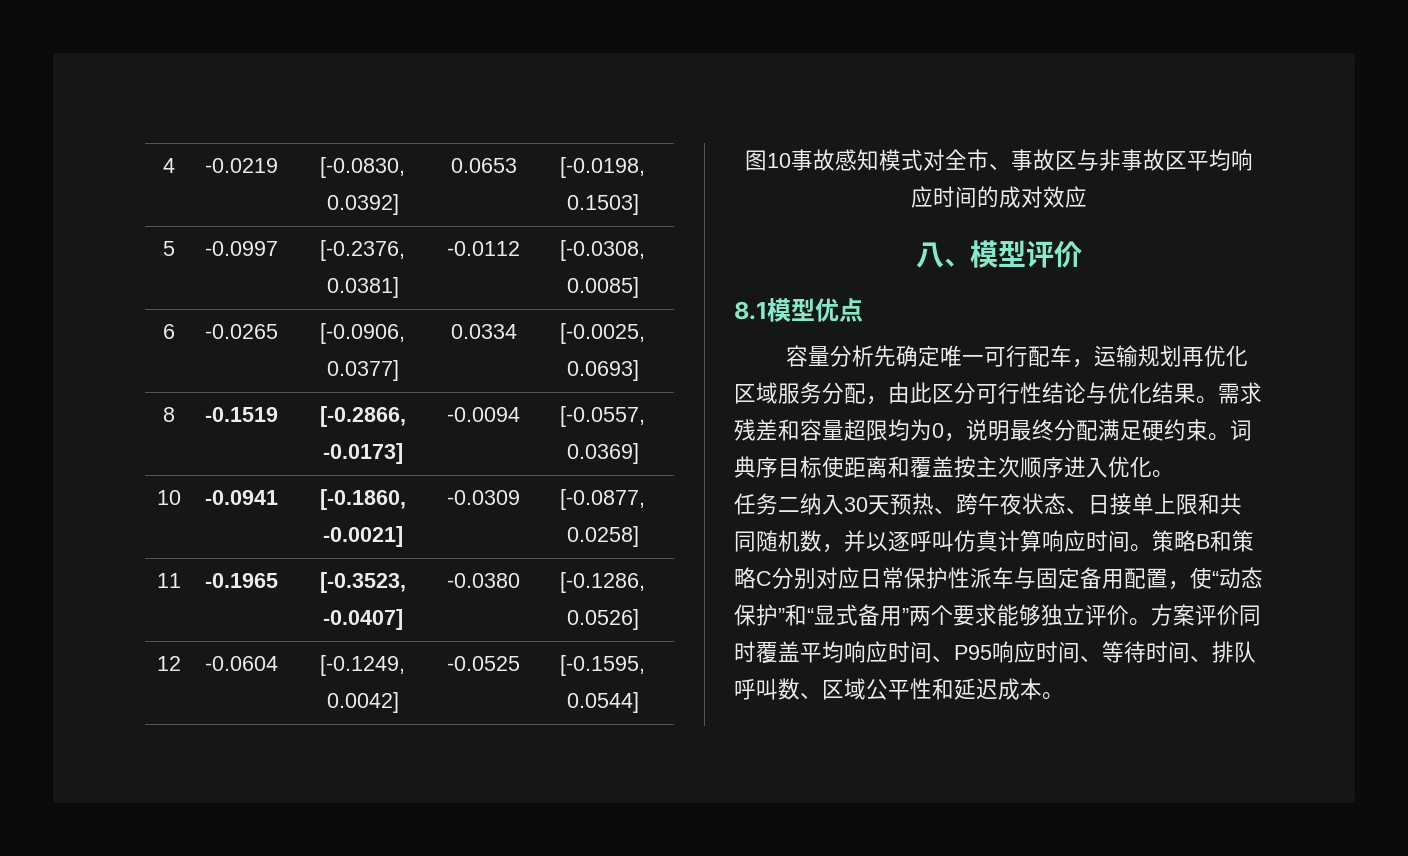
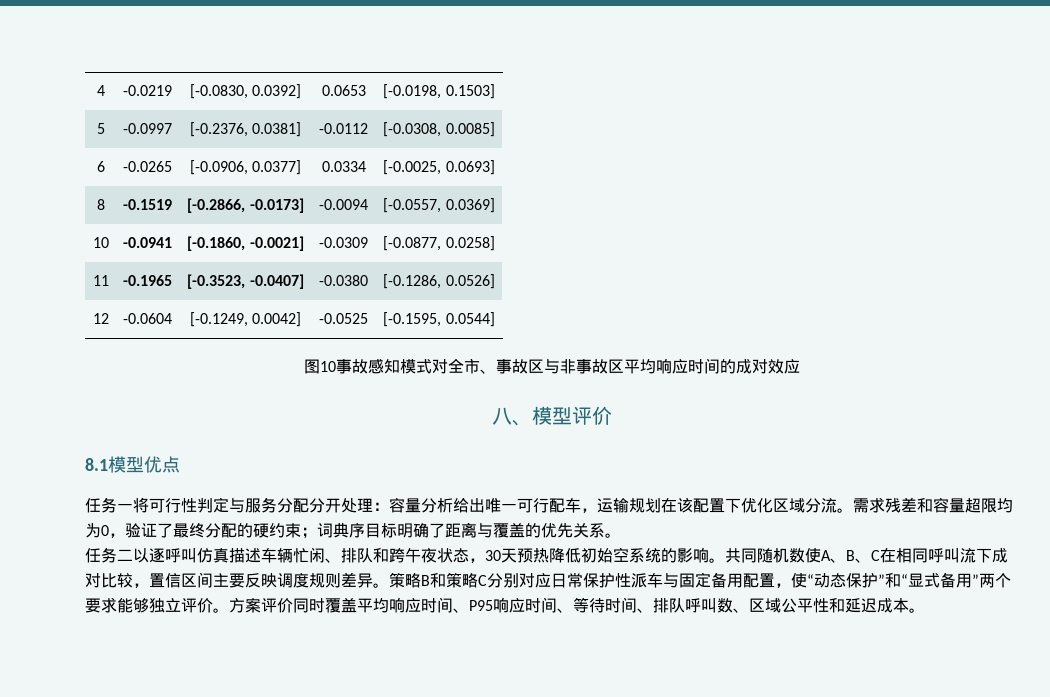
(863, 310) none -> [85,497,389,513] 任务一将可行性判定与服务分配分开处理：
[873,345,940,367] 先确定 -> [453,497,485,513] 给出
[1181,345,1248,367] [734,382,1196,405] 再优化区域服务分配，由此区分可行性结论与优化结果 -> [661,498,837,513] 在该配置下优化区域分流
[966,419,1010,441] 说明 -> [125,523,173,538] 验证了
[1098,419,1252,441] [734,456,1174,478] [734,493,1242,515] [734,530,1130,553] 满足硬约束。词典序目标使距离和覆盖按主次顺序进入优化。 // 任务二纳入30天预热、跨午夜状态、日接单上限和共同随机数，并以逐呼叫仿真计算响应时间 -> [237,522,621,539] [85,547,1008,563] [85,572,373,588] 的硬约束；词典序目标明确了距离与覆盖的优先关系。 // 任务二以逐呼叫仿真描述车辆忙闲、排队和跨午夜状态，30天预热降低初始空系统的影响。共同随机数使A、B、C在相同呼叫流下成对比较，置信区间主要反映调度规则差异

